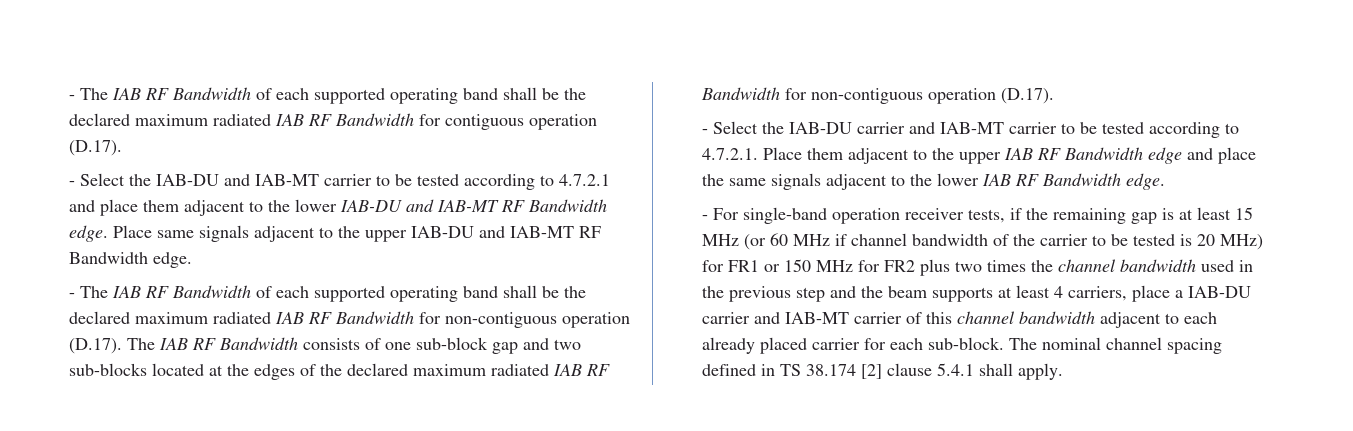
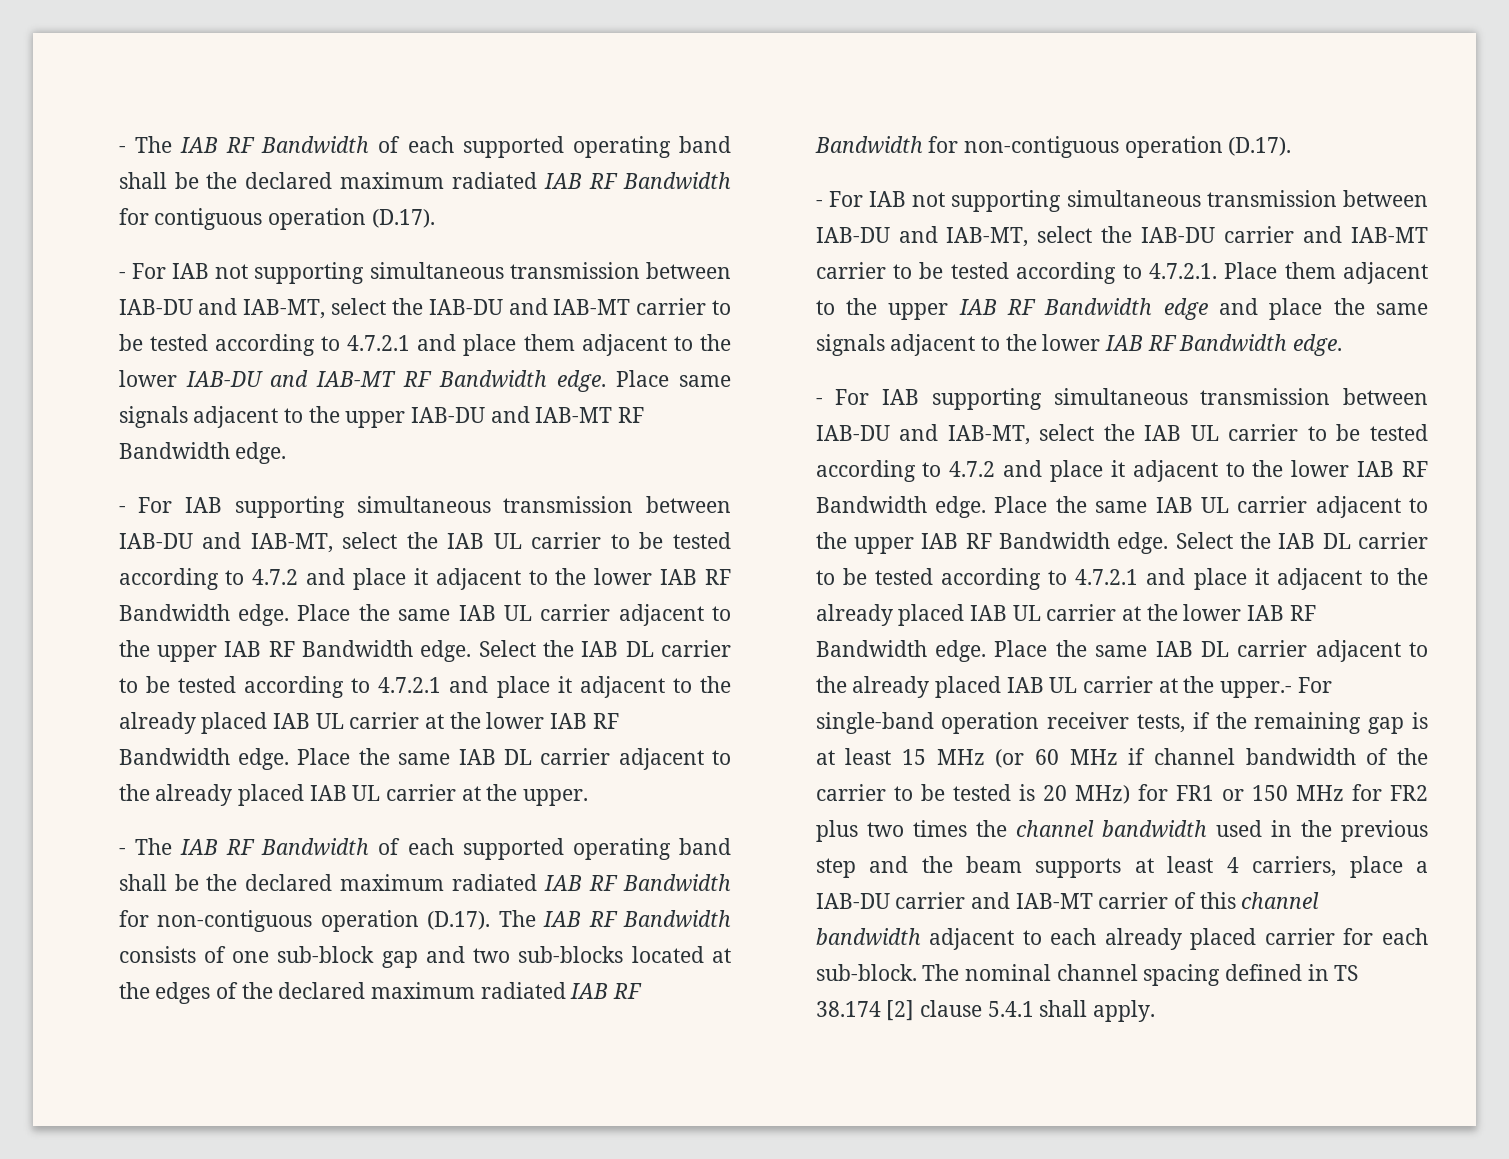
[79,173,125,186] Select -> [131,262,732,284] [118,298,387,319] For IAB not supporting simultaneous transmission between IAB-DU and IAB-MT, select
(192, 260) none -> [118,496,732,518] [118,532,731,553] [118,568,732,590] [118,604,731,626] [118,640,731,662] [118,676,731,698] [118,712,619,734] [118,748,731,770] [118,784,588,806] // - For IAB supporting simultaneous transmission between IAB-DU and IAB-MT, select the IAB UL carrier to be tested according to 4.7.2 and place it adjacent to the lower IAB RF Bandwidth edge. Place the same IAB UL carrier adjacent to the upper IAB RF Bandwidth edge. Select the IAB DL carrier to be tested according to 4.7.2.1 and place it adjacent to the already placed IAB UL carrier at the lower IAB RF Bandwidth edge. Place the same IAB DL carrier adjacent to the already placed IAB UL carrier at the upper.
[712,121,758,134] Select -> [828,190,1428,212] [815,226,1093,247] For IAB not supporting simultaneous transmission between IAB-DU and IAB-MT, select
(739, 214) none -> [882,388,1428,410] [815,424,1428,445] [815,460,1428,482] [815,496,1428,518] [815,532,1428,554] [815,568,1428,590] [815,604,1316,626] [815,640,1428,662] [815,676,1332,698] IAB supporting simultaneous transmission between IAB-DU and IAB-MT, select the IAB UL carrier to be tested according to 4.7.2 and place it adjacent to the lower IAB RF Bandwidth edge. Place the same IAB UL carrier adjacent to the upper IAB RF Bandwidth edge. Select the IAB DL carrier to be tested according to 4.7.2.1 and place it adjacent to the already placed IAB UL carrier at the lower IAB RF Bandwidth edge. Place the same IAB DL carrier adjacent to the already placed IAB UL carrier at the upper.- For

